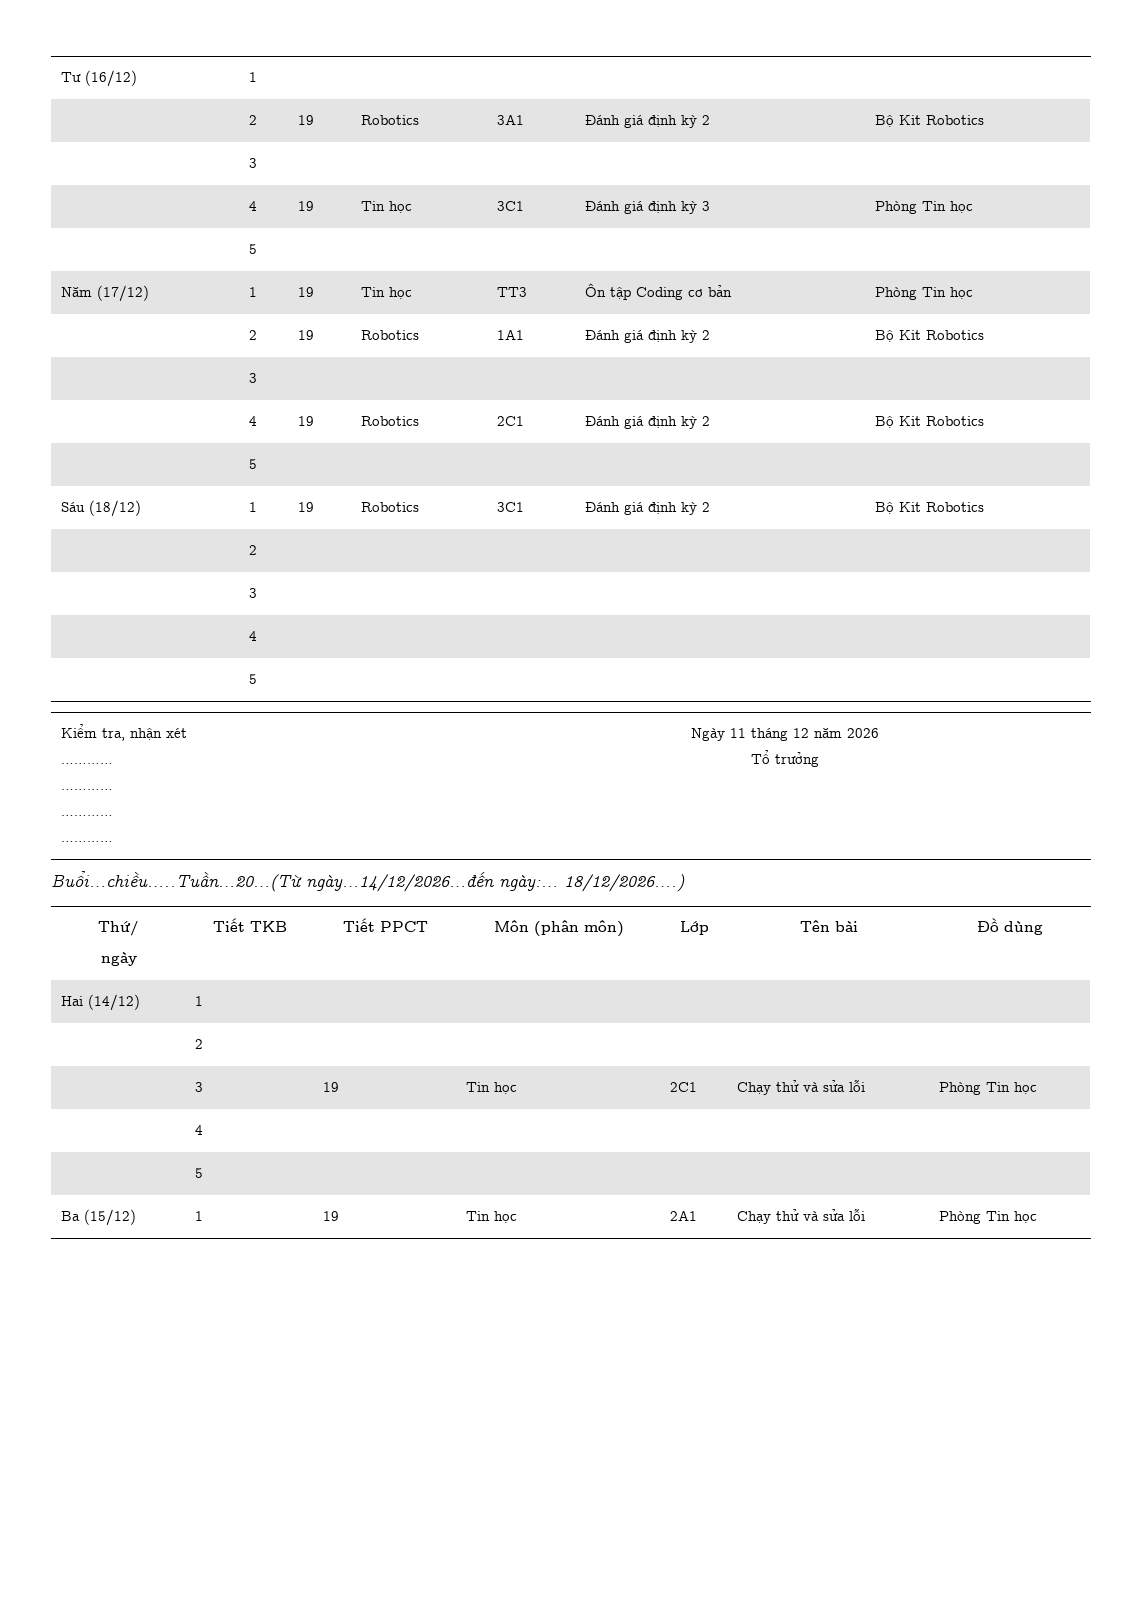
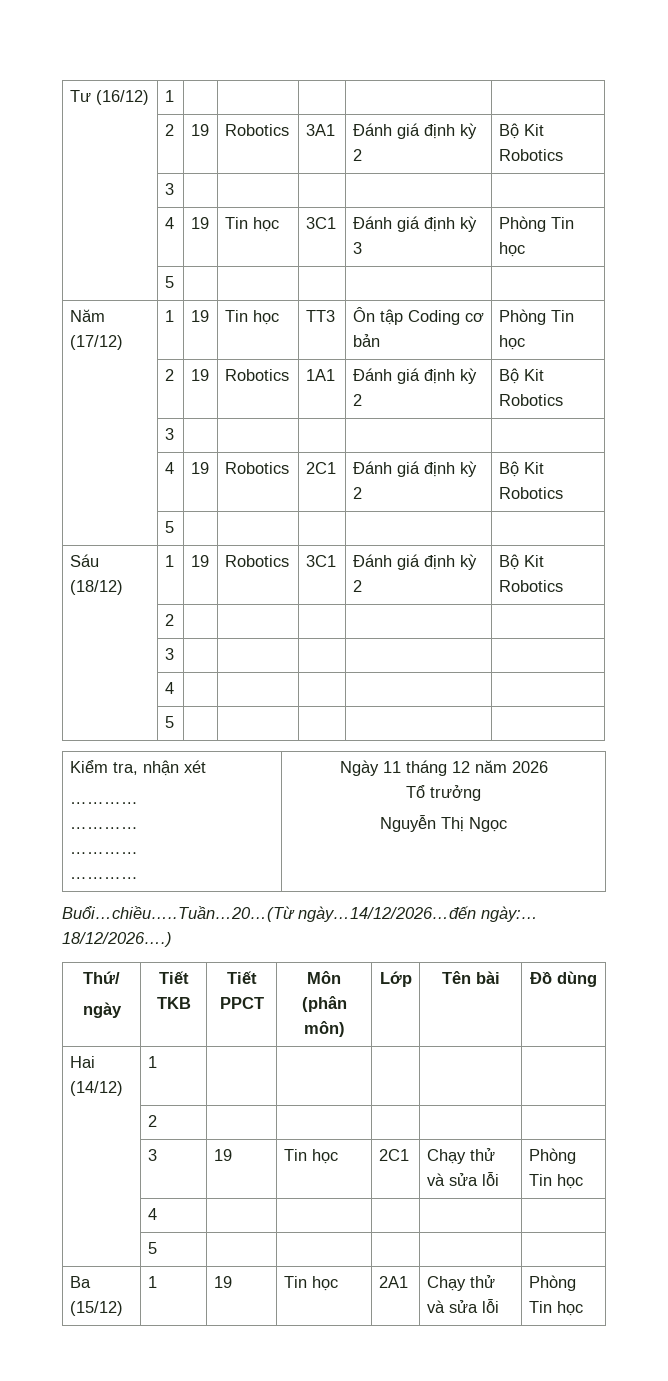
(819, 759) none -> [380,815,507,832] // Nguyễn Thị Ngọc

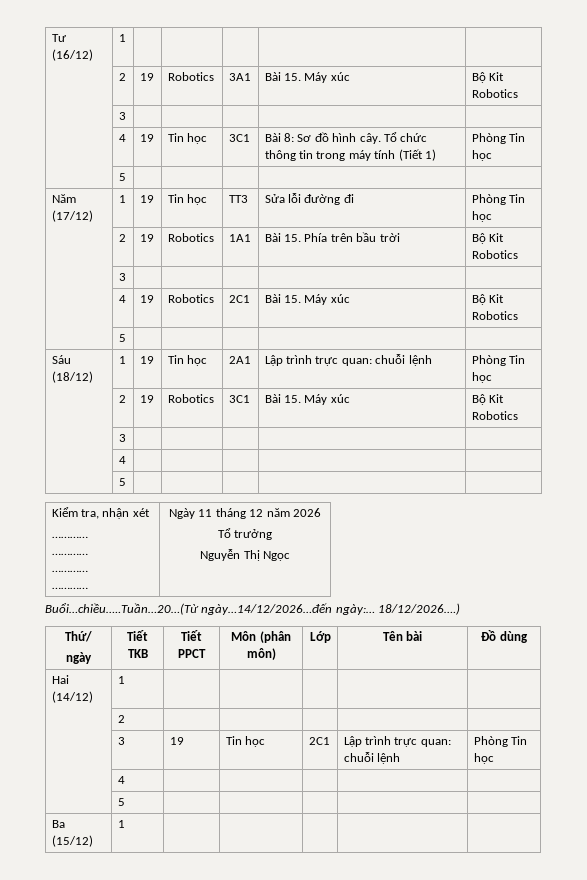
[352,123,477,139] [352,149,362,161] Đánh giá định kỳ 2 -> [264,72,350,83] Bài 15. Máy xúc
[352,216,477,232] [352,242,362,254] Đánh giá định kỳ 3 -> [264,132,428,144] [264,149,436,161] Bài 8: Sơ đồ hình cây. Tổ chức thông tin trong máy tính (Tiết 1)
[352,307,484,325] [352,334,380,347] Ôn tập Coding cơ bản -> [264,193,354,205] Sửa lỗi đường đi
[352,368,477,384] [352,394,362,406] Đánh giá định kỳ 2 -> [264,232,400,242] Bài 15. Phía trên bầu trời
[352,461,477,477] [352,487,362,499] Đánh giá định kỳ 2 -> [264,294,350,305] Bài 15. Máy xúc
[224,555,289,567] [305,555,336,567] [352,554,477,570] [352,580,362,592] [498,554,544,570] [498,580,563,592] [164,614,174,626] Robotics | 3C1 | Đánh giá định kỳ 2 | Bộ Kit Robotics // | 2 | | | | | -> [167,355,208,366] [228,356,251,364] [264,354,432,366] [471,355,526,366] [471,372,492,383] [118,395,126,403] [139,395,154,403] [167,394,214,403] [228,395,250,403] [264,394,350,405] [471,394,505,405] [471,411,518,420] Tin học | 2A1 | Lập trình trực quan: chuỗi lệnh | Phòng Tin học // | 2 | 19 | Robotics | 3C1 | Bài 15. Máy xúc | Bộ Kit Robotics
[426,1148,495,1164] [426,1172,499,1186] Chạy thử và sửa lỗi -> [343,736,451,747] [343,752,401,764] Lập trình trực quan: chuỗi lệnh
[213,1276,232,1288] [283,1276,338,1291] [378,1276,408,1288] [426,1275,495,1291] [426,1299,499,1313] [528,1275,576,1291] [528,1301,583,1316] 19 | Tin học | 2A1 | Chạy thử và sửa lỗi | Phòng Tin học -> (125, 824) | | | |

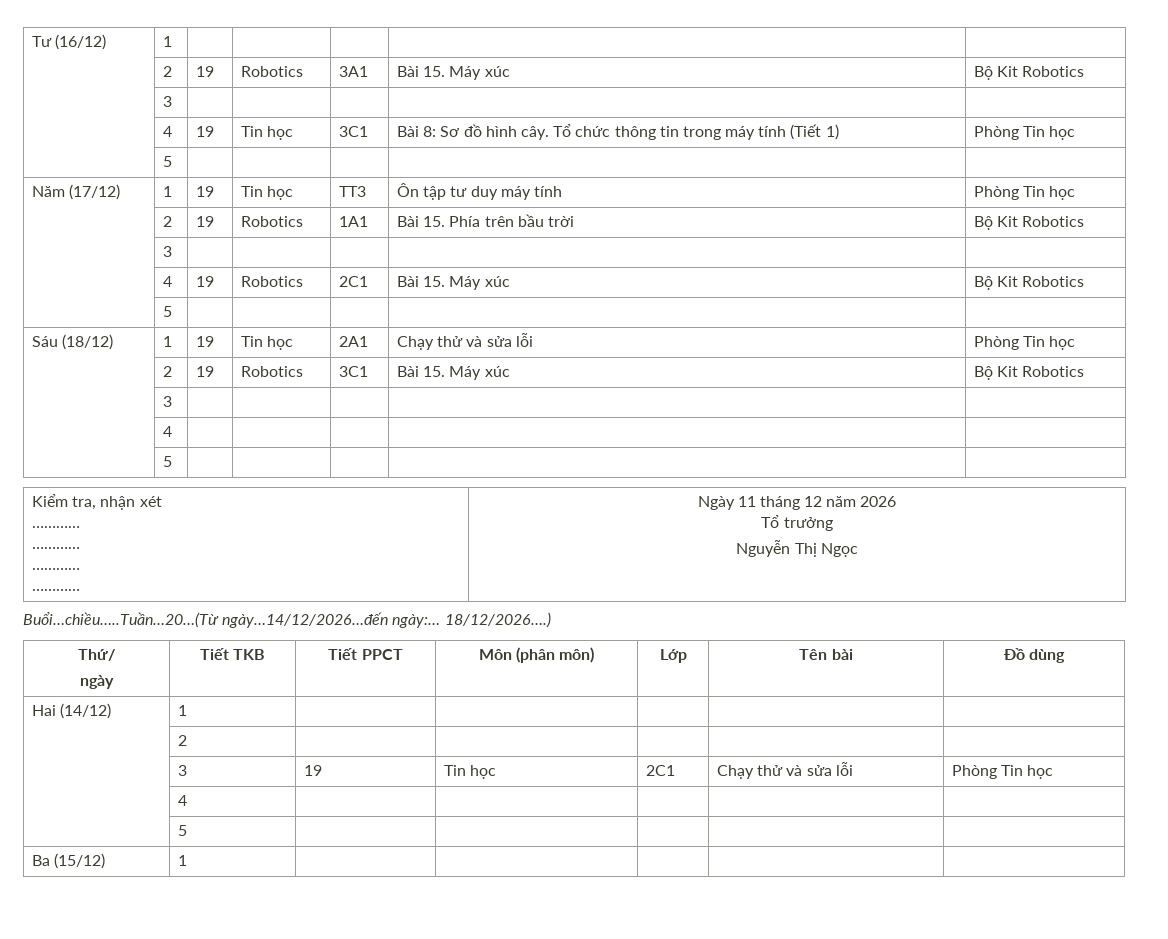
[264,193,354,205] Sửa lỗi đường đi -> [397,183,563,200] Ôn tập tư duy máy tính
[264,354,432,366] Lập trình trực quan: chuỗi lệnh -> [397,333,533,350] Chạy thử và sửa lỗi
[343,736,451,747] [343,752,401,764] Lập trình trực quan: chuỗi lệnh -> [717,762,853,779] Chạy thử và sửa lỗi

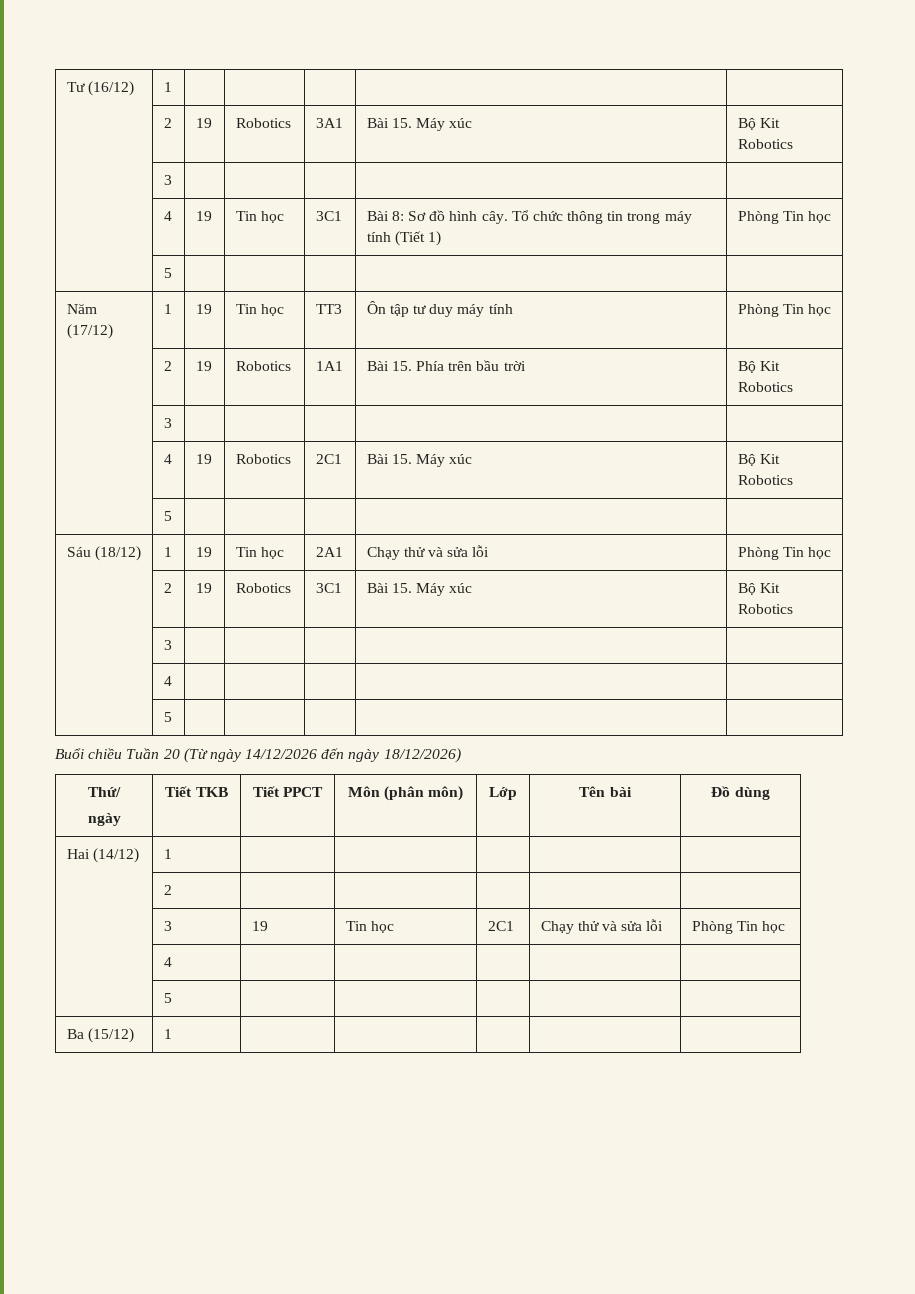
[32,494,162,510] [32,526,81,528] [32,547,81,549] [32,568,81,570] [32,589,81,591] [697,496,897,510] [761,515,833,531] [736,540,858,557] [23,612,551,628] // Kiểm tra, nhận xét // ………… // ………… // ………… // ………… | Ngày 11 tháng 12 năm 2026 // Tổ trưởng // Nguyễn Thị Ngọc // Buổi…chiều…..Tuần…20…(Từ ngày…14/12/2026…đến ngày:… 18/12/2026….) -> [55,748,461,763] // Buổi chiều Tuần 20 (Từ ngày 14/12/2026 đến ngày 18/12/2026)

